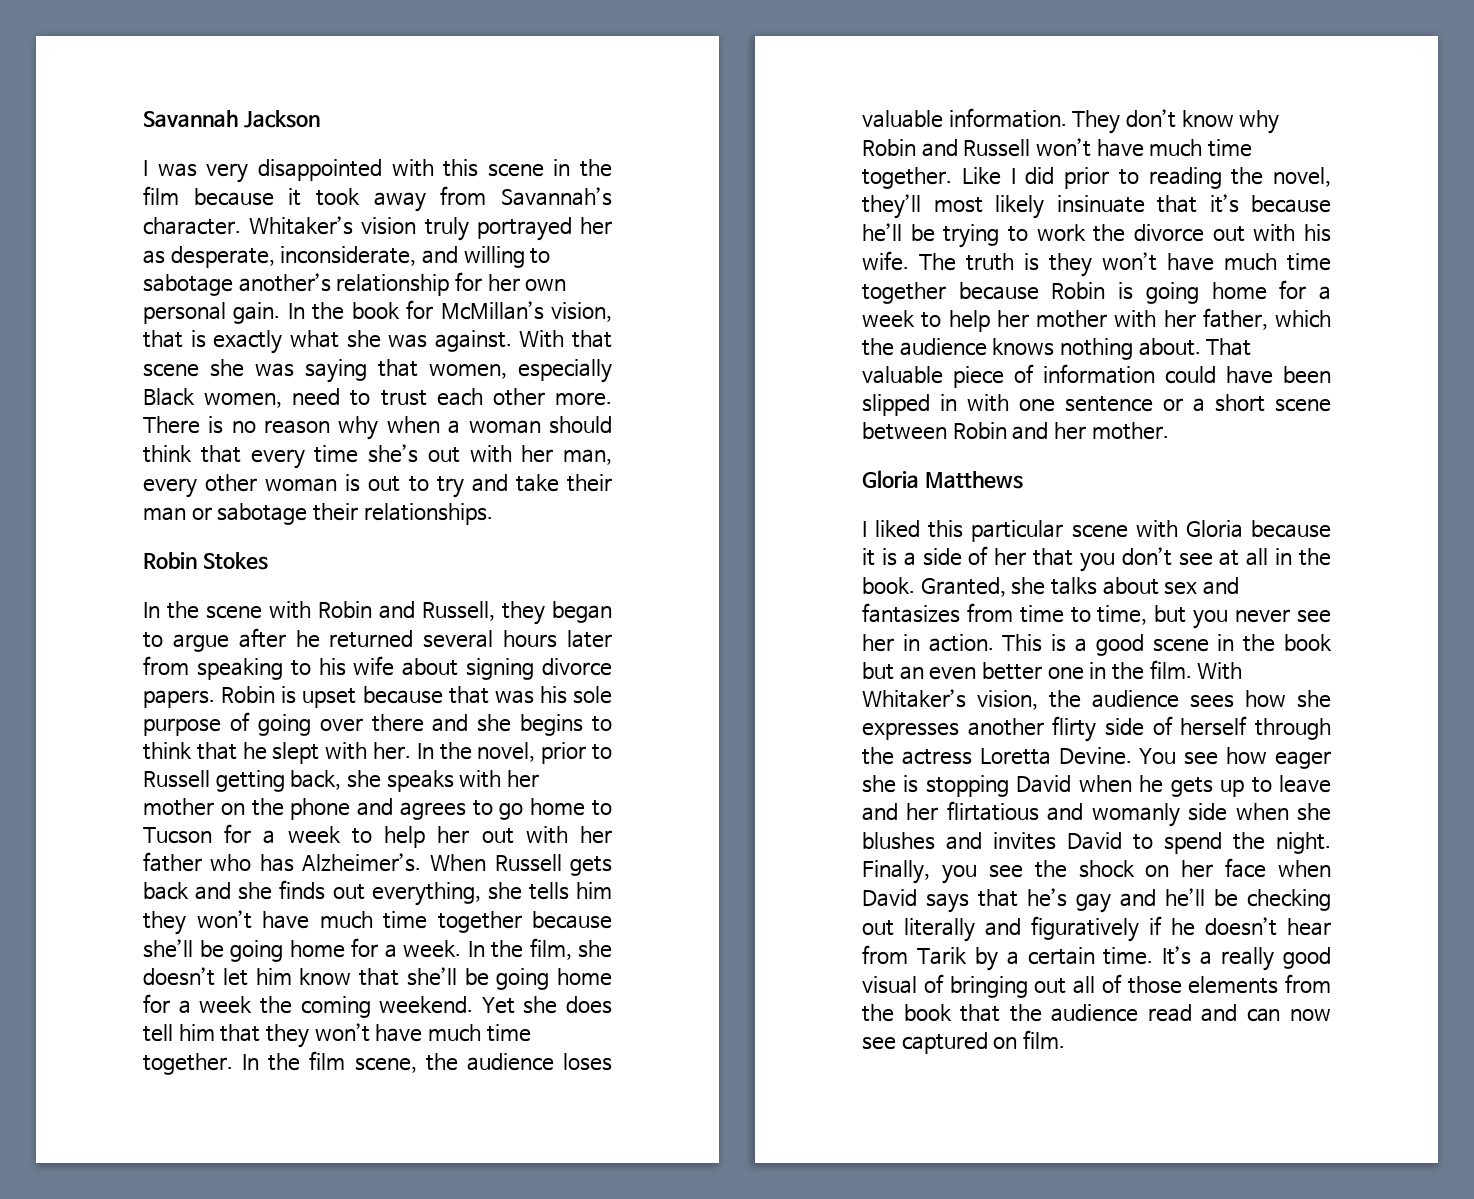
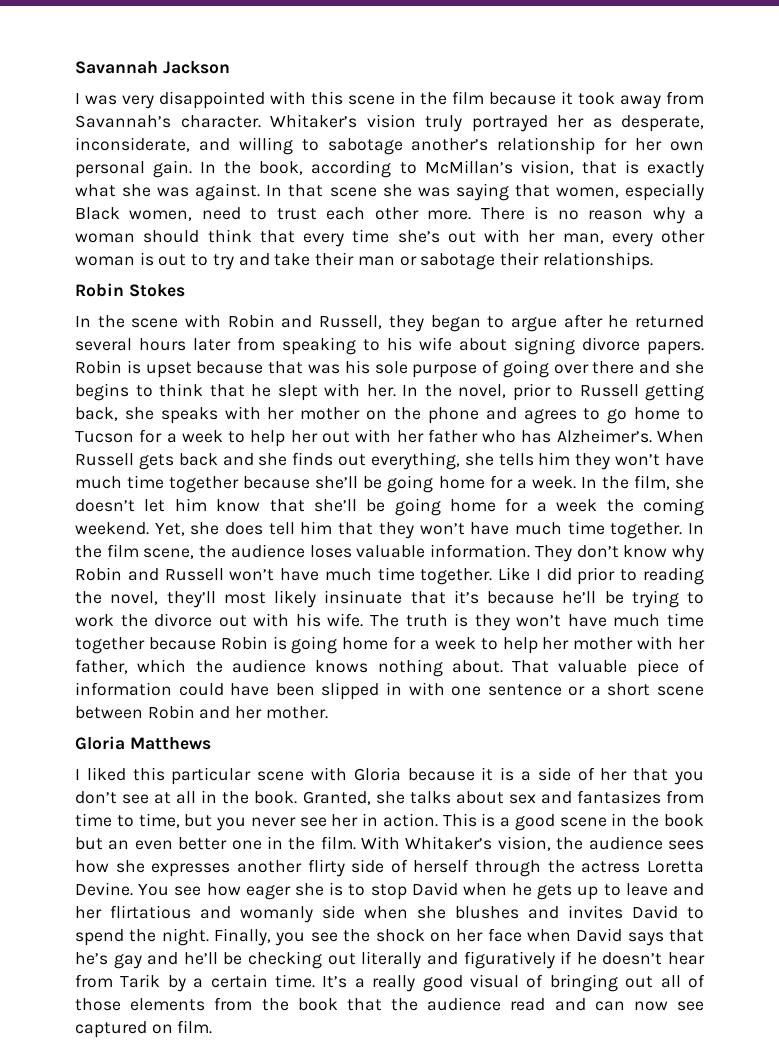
[351,300,434,319] book for -> [259,160,417,178] book, according to
[519,330,565,348] With -> [266,185,283,196] In
[386,416,440,434] when -> (685, 215) none
[481,997,515,1014] Yet -> [154,523,185,536] Yet,
[925,775,1009,797] stopping -> [348,884,407,900] to stop

